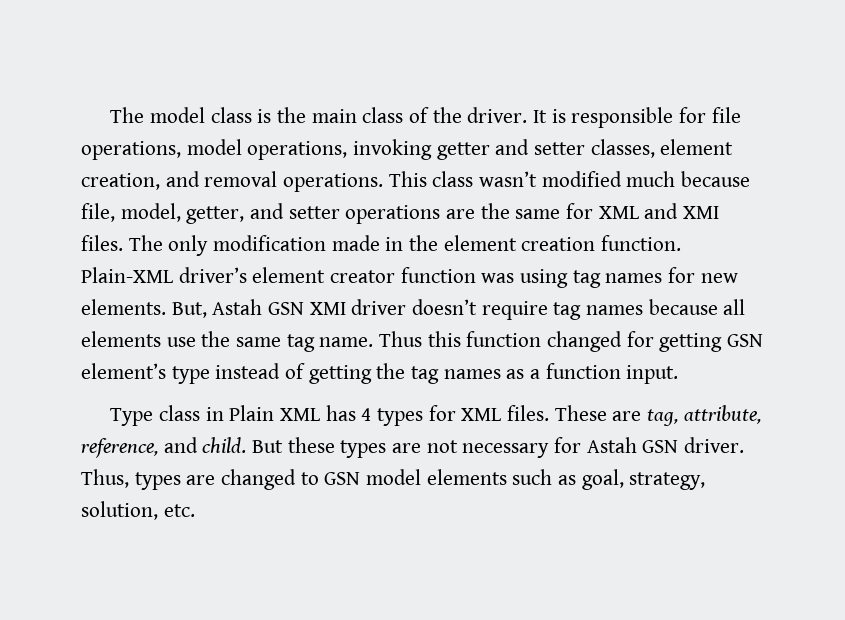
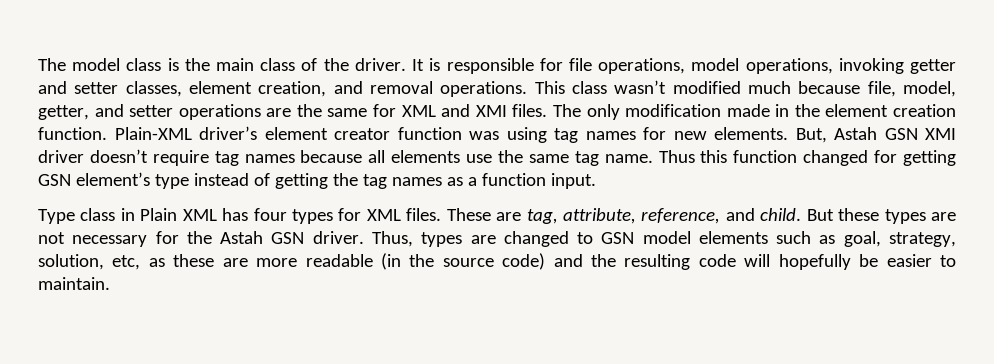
[361,408,372,421] 4 -> [253,208,287,221] four
(582, 445) none -> [186,231,212,244] the
[163,504,195,517] etc. -> [112,253,957,270] [38,277,110,290] etc, as these are more readable (in the source code) and the resulting code will hopefully be easier to maintain.

